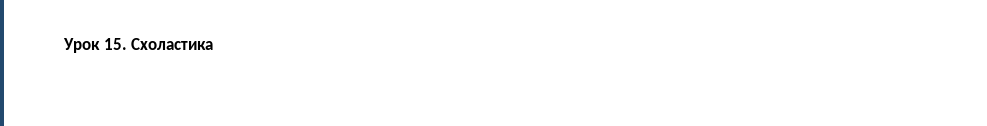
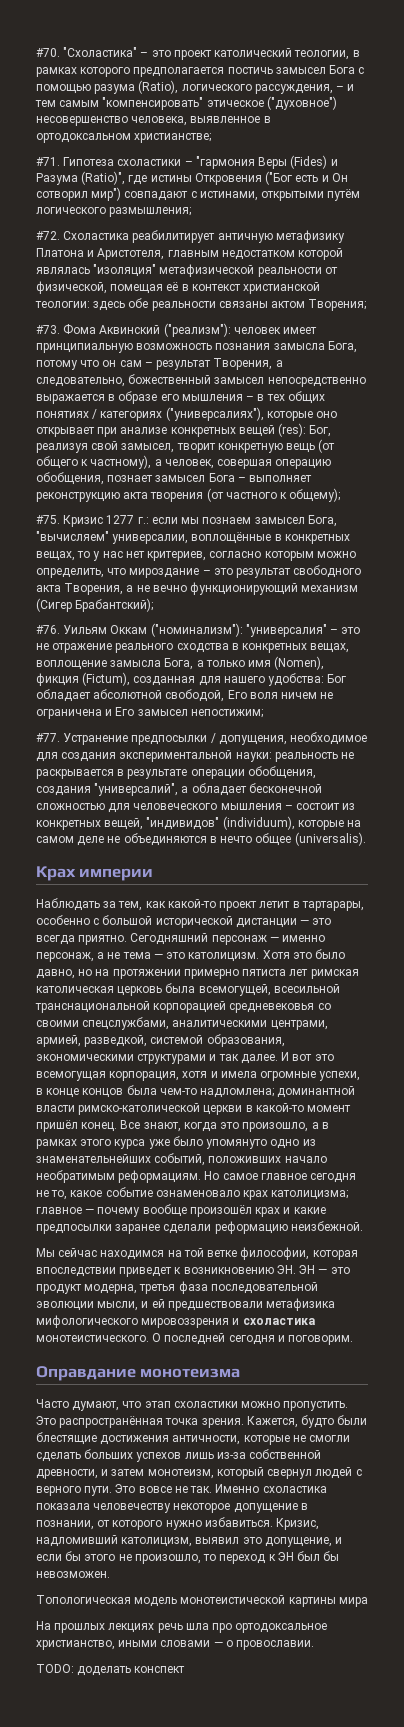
[63,38,214,53] Урок 15. Схоластика -> [36,47,360,60] [36,65,365,77] [36,80,355,94] [35,96,337,110] [36,116,271,126] [36,133,212,143] [36,155,338,169] [36,171,348,185] [36,187,361,201] [36,207,192,217] [36,230,345,243] [36,248,344,260] [36,264,338,277] [36,281,321,294] [35,298,367,311] [36,323,318,337] [36,341,357,353] [36,358,283,370] [36,374,366,387] [36,391,325,404] [36,407,338,421] [36,423,332,437] [36,439,336,453] [36,455,332,469] [36,472,313,485] [36,488,341,502] [36,515,337,527] [36,531,350,544] [36,551,356,561] [36,565,362,578] [36,582,359,595] [36,598,154,612] [36,623,361,637] [36,643,350,653] [36,656,325,670] [36,672,347,686] [36,689,334,702] [36,707,263,719] [36,732,368,745] [36,750,355,762] [36,766,316,779] [36,783,322,796] [36,803,356,813] [36,816,362,830] [36,832,366,846] [36,866,154,881] [36,898,364,911] [36,915,332,928] [36,933,326,945] [36,949,346,962] [36,969,359,979] [36,983,340,996] [35,1001,331,1013] [36,1017,328,1030] [36,1034,285,1047] [36,1052,334,1064] [36,1071,361,1081] [36,1085,356,1098] [36,1103,352,1115] [36,1120,329,1132] [36,1136,316,1149] [36,1153,327,1166] [36,1170,357,1183] [36,1187,349,1200] [36,1204,326,1217] [36,1221,363,1234] [36,1247,358,1260] [36,1265,350,1277] [36,1281,318,1294] [36,1298,336,1311] [36,1315,315,1328] [36,1333,354,1345] [36,1366,241,1381] [36,1399,349,1411] [36,1415,368,1428] [36,1432,351,1445] [36,1449,322,1462] [36,1467,362,1479] [36,1484,327,1496] [36,1503,308,1513] [36,1517,320,1530] [36,1535,343,1547] [36,1551,340,1564] [36,1571,110,1578] [36,1595,368,1607] [36,1621,328,1633] [36,1640,315,1650] [36,1664,186,1676] #70. "Схоластика" – это проект католический теологии, в рамках которого предполагается постичь замысел Бога с помощью разума (Ratio), логического рассуждения, – и тем самым "компенсировать" этическое ("духовное") несовершенство человека, выявленное в ортодоксальном христианстве; // #71. Гипотеза схоластики – "гармония Веры (Fides) и Разума (Ratio)", где истины Откровения ("Бог есть и Он сотворил мир") совпадают с истинами, открытыми путём логического размышления; // #72. Схоластика реабилитирует античную метафизику Платона и Аристотеля, главным недостатком которой являлась "изоляция" метафизической реальности от физической, помещая её в контекст христианской теологии: здесь обе реальности связаны актом Творения; // #73. Фома Аквинский ("реализм"): человек имеет принципиальную возможность познания замысла Бога, потому что он сам – результат Творения, а следовательно, божественный замысел непосредственно выражается в образе его мышления – в тех общих понятиях / категориях ("универсалиях"), которые оно открывает при анализе конкретных вещей (res): Бог, реализуя свой замысел, творит конкретную вещь (от общего к частному), а человек, совершая операцию обобщения, познает замысел Бога – выполняет реконструкцию акта творения (от частного к общему); // #75. Кризис 1277 г.: если мы познаем замысел Бога, "вычисляем" универсалии, воплощённые в конкретных вещах, то у нас нет критериев, согласно которым можно определить, что мироздание – это результат свободного акта Творения, а не вечно функционирующий механизм (Сигер Брабантский); // #76. Уильям Оккам ("номинализм"): "универсалия" – это не отражение реального сходства в конкретных вещах, воплощение замысла Бога, а только имя (Nomen), фикция (Fictum), созданная для нашего удобства: Бог обладает абсолютной свободой, Его воля ничем не ограничена и Его замысел непостижим; // #77. Устранение предпосылки / допущения, необходимое для создания экспериментальной науки: реальность не раскрывается в результате операции обобщения, создания "универсалий", а обладает бесконечной сложностью для человеческого мышления – состоит из конкретных вещей, "индивидов" (individuum), которые на самом деле не объединяются в нечто общее (universalis). // Крах империи // Наблюдать за тем, как какой-то проект летит в тартарары, особенно с большой исторической дистанции — это всегда приятно. Сегодняшний персонаж — именно персонаж, а не тема — это католицизм. Хотя это было давно, но на протяжении примерно пятиста лет римская католическая церковь была всемогущей, всесильной транснациональной корпорацией средневековья со своими спецслужбами, аналитическими центрами, армией, разведкой, системой образования, экономическими структурами и так далее. И вот это всемогущая корпорация, хотя и имела огромные успехи, в конце концов была чем-то надломлена; доминантной власти римско-католической церкви в какой-то момент пришёл конец. Все знают, когда это произошло, а в рамках этого курса уже было упомянуто одно из знаменательнейших событий, положивших начало необратимым реформациям. Но самое главное сегодня не то, какое событие ознаменовало крах католицизма; главное — почему вообще произошёл крах и какие предпосылки заранее сделали реформацию неизбежной. // Мы сейчас находимся на той ветке философии, которая впоследствии приведет к возникновению ЭН. ЭН — это продукт модерна, третья фаза последовательной эволюции мысли, и ей предшествовали метафизика мифологического мировоззрения и схоластика монотеистического. О последней сегодня и поговорим. // Оправдание монотеизма // Часто думают, что этап схоластики можно пропустить. Это распространённая точка зрения. Кажется, будто были блестящие достижения античности, которые не смогли сделать больших успехов лишь из-за собственной древности, и затем монотеизм, который свернул людей с верного пути. Это вовсе не так. Именно схоластика показала человечеству некоторое допущение в познании, от которого нужно избавиться. Кризис, надломивший католицизм, выявил это допущение, и если бы этого не произошло, то переход к ЭН был бы невозможен. // Топологическая модель монотеистической картины мира // На прошлых лекциях речь шла про ортодоксальное христианство, иными словами — о провославии. // TODO: доделать конспект

